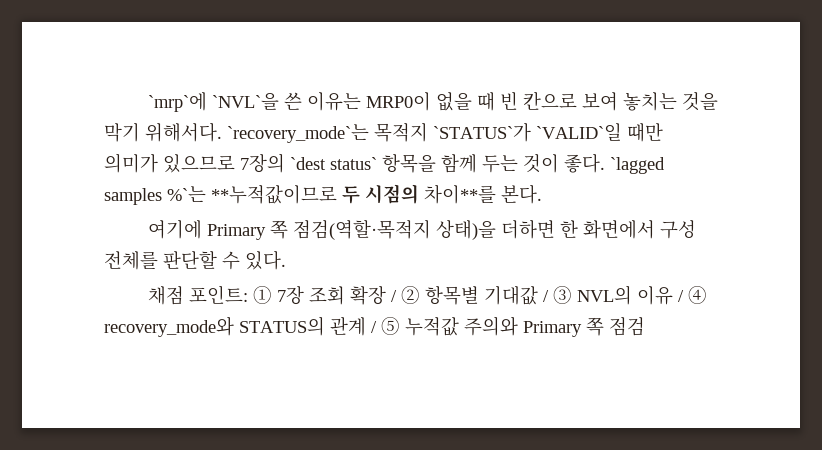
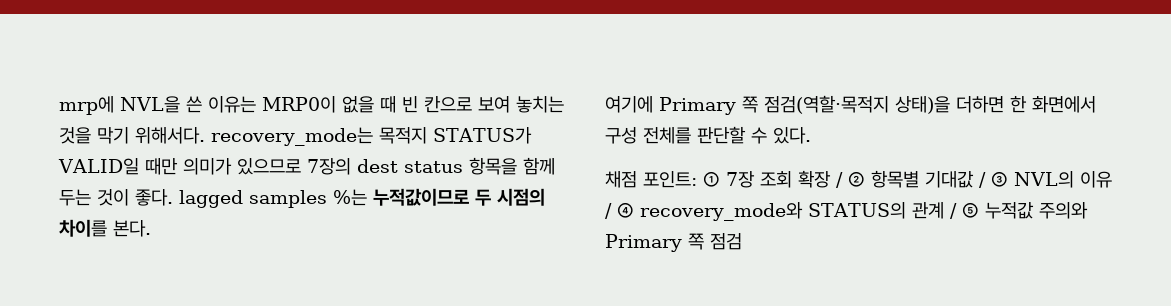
[147,92,279,112] `mrp`에 `NVL`을 -> [59,96,180,115] mrp에 NVL을
[227,122,622,143] `recovery_mode`는 목적지 `STATUS`가 `VALID`일 -> [211,127,532,146] [58,158,139,175] recovery_mode는 목적지 STATUS가 VALID일
[290,157,377,170] `dest status` -> [356,159,463,173] dest status
[610,157,665,174] [104,185,337,205] `lagged samples %`는 **누적값이므로 -> [179,188,469,208] lagged samples %는 누적값이므로
[424,184,496,204] 차이**를 -> [59,219,107,237] 차이를

